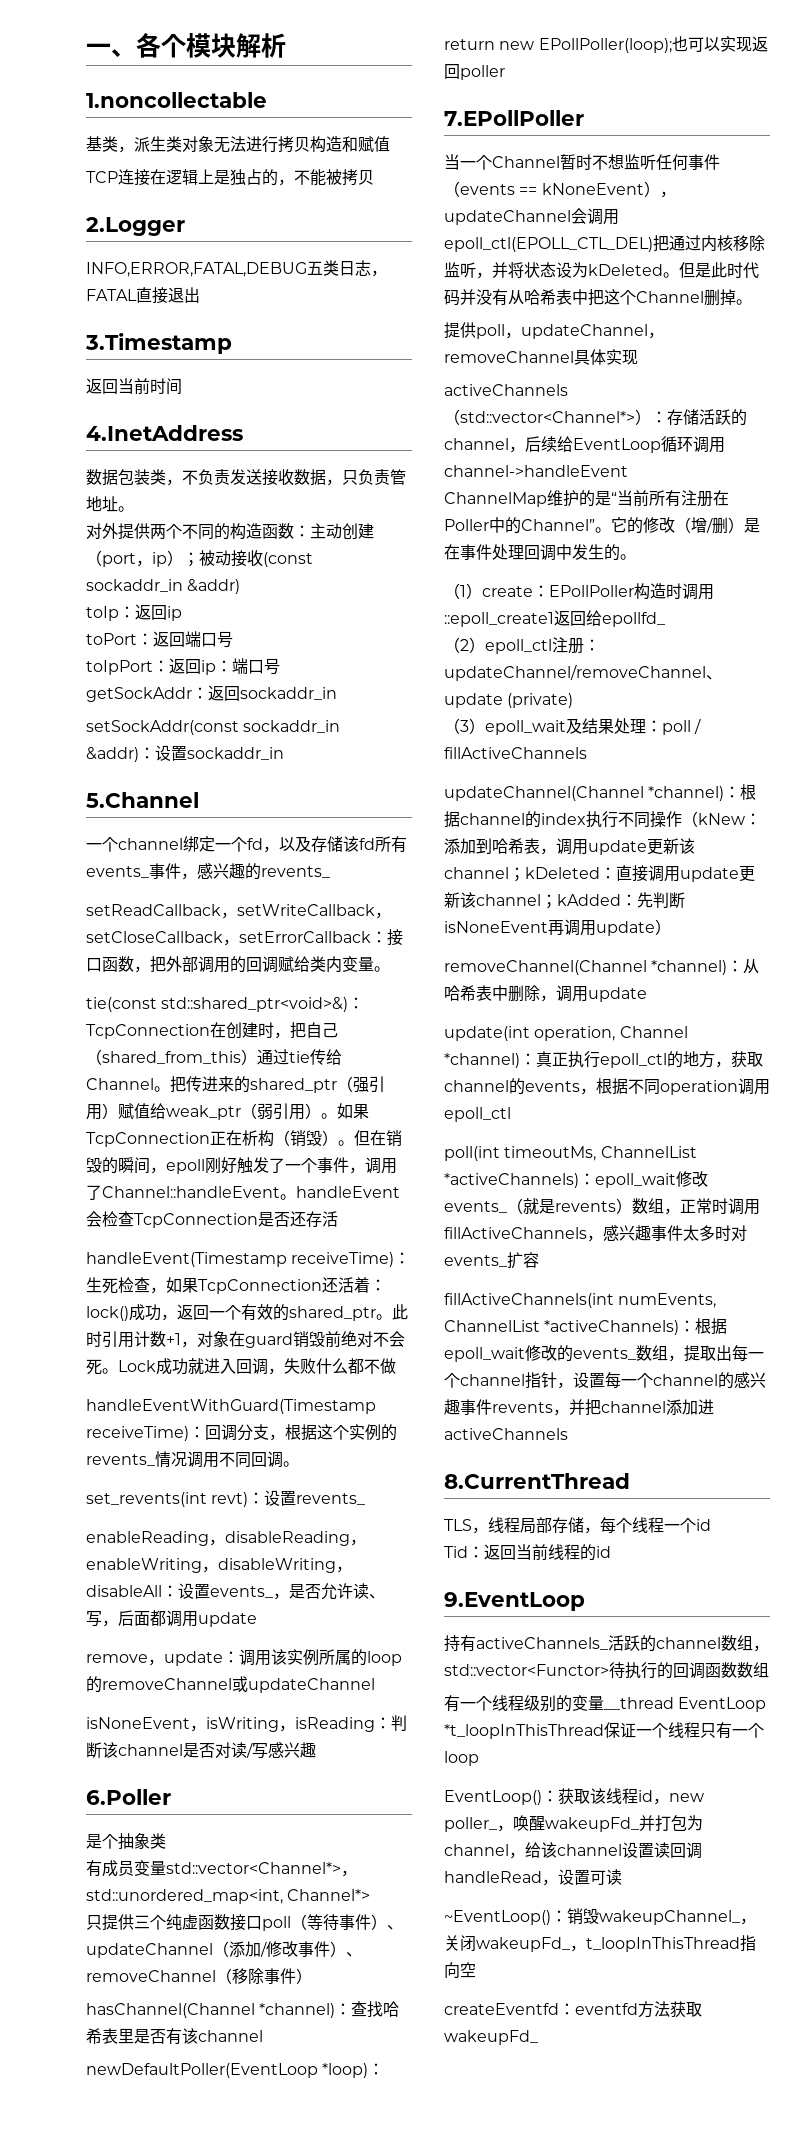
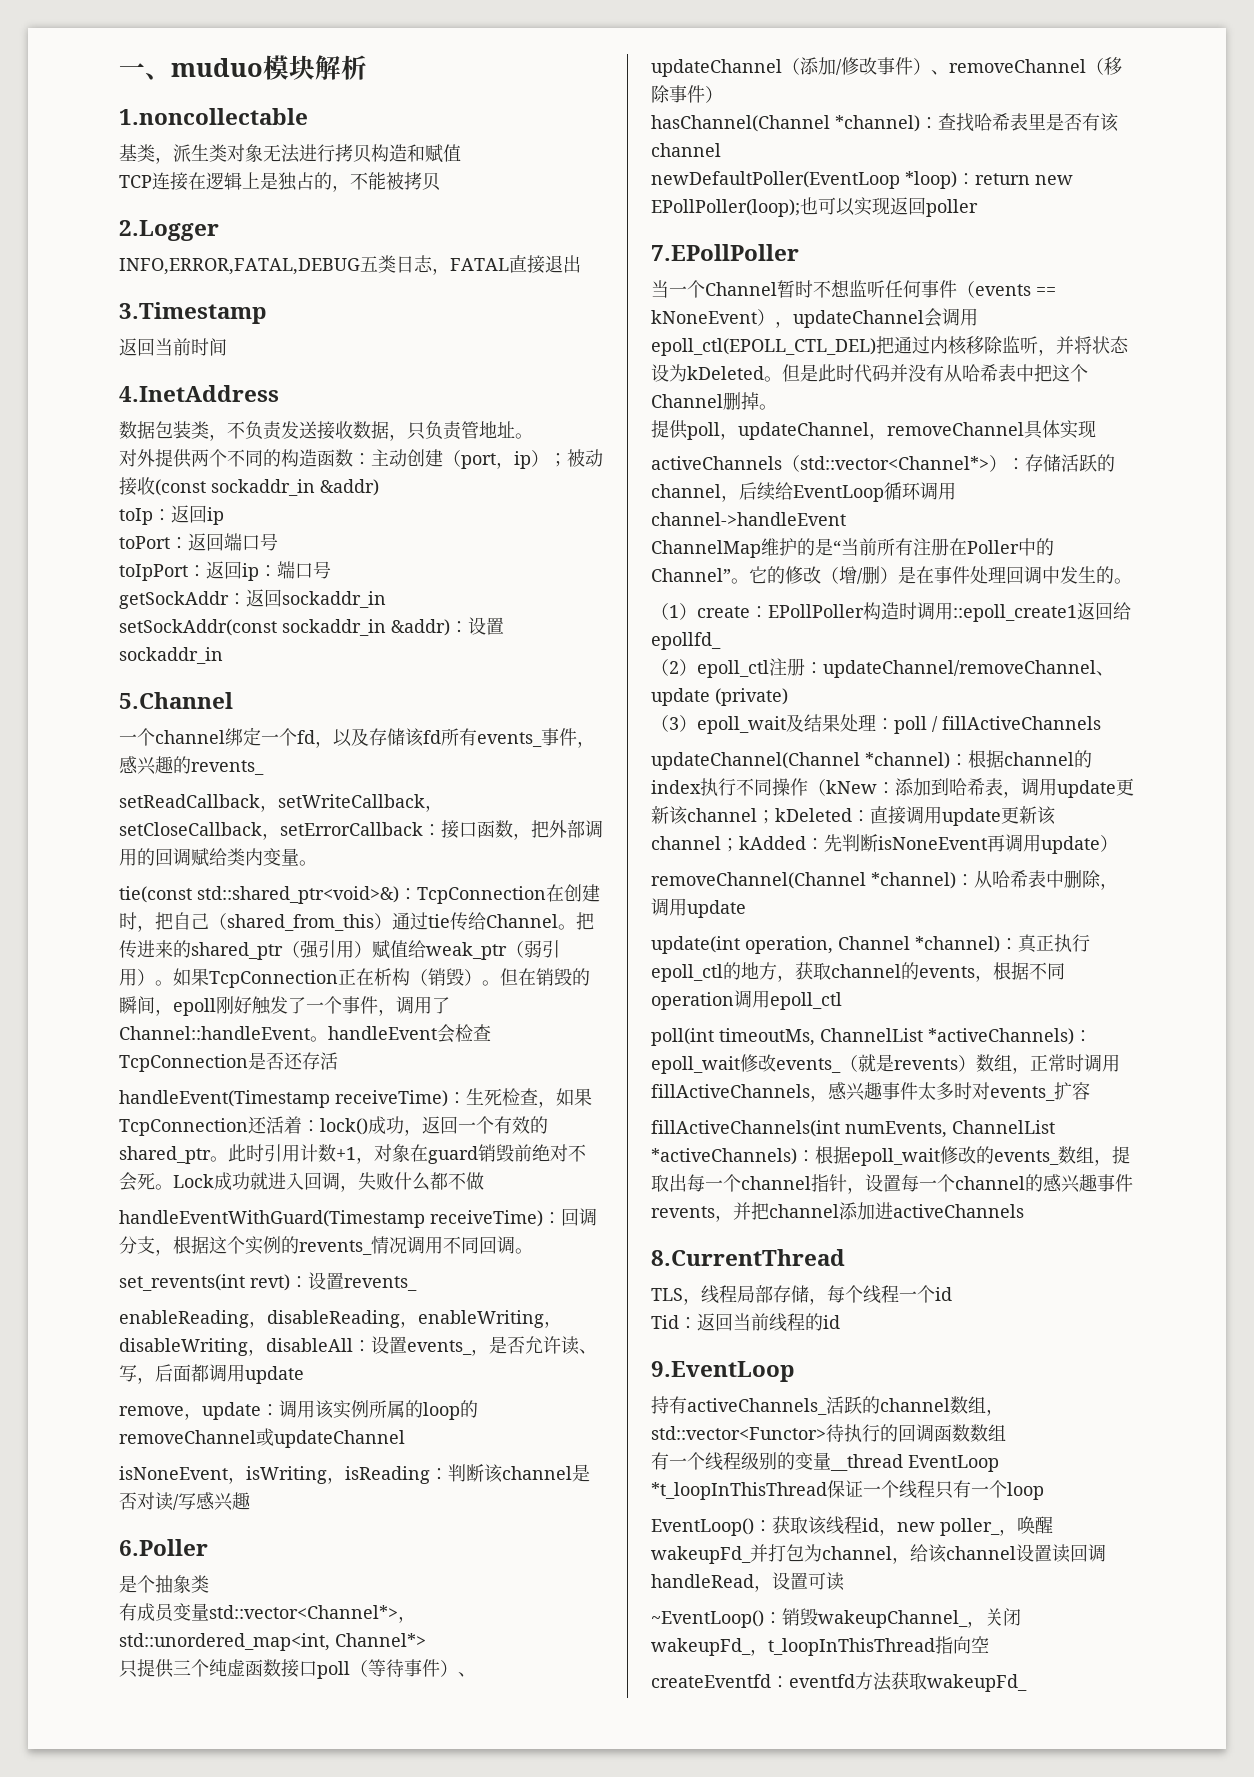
[136,33,186,58] 各个 -> [171,58,263,77] muduo

